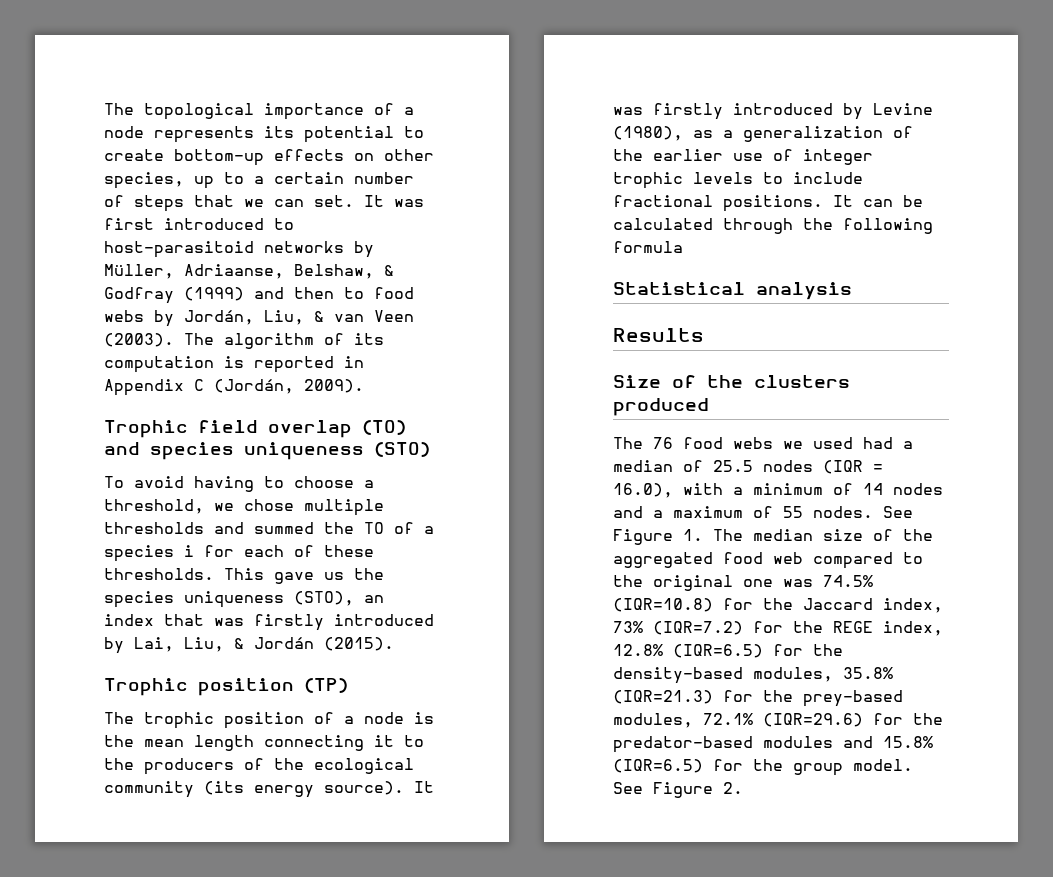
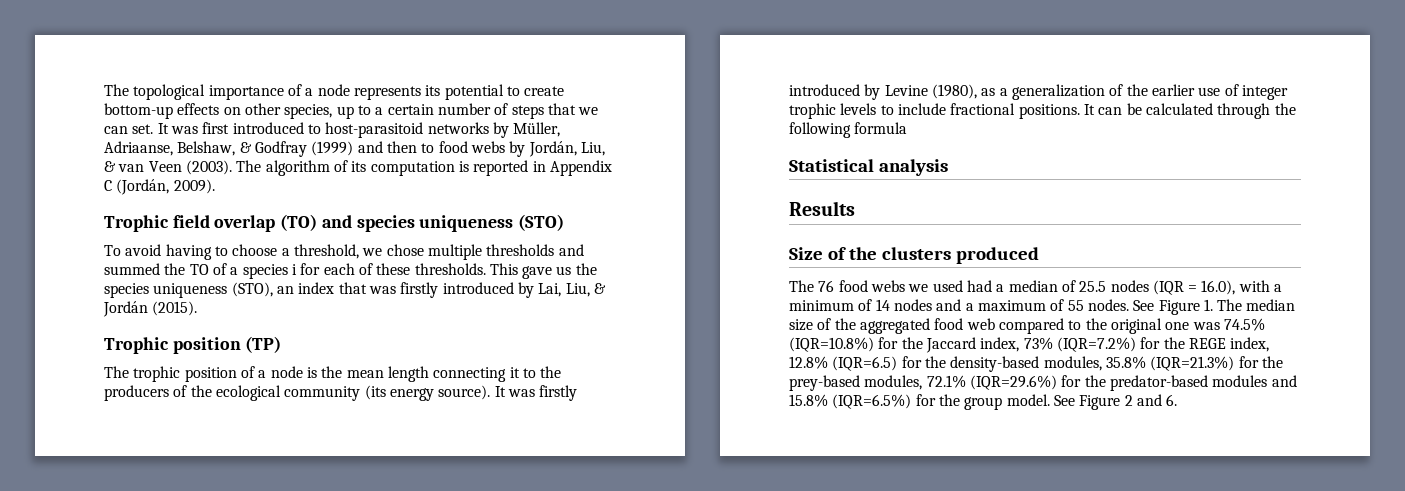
[613,598,713,612] (IQR=10.8) -> [789,337,874,352] (IQR=10.8%)
[653,621,743,635] (IQR=7.2) -> [1056,337,1136,352] (IQR=7.2%)
[613,690,713,704] (IQR=21.3) -> [1150,356,1235,371] (IQR=21.3%)
[763,713,863,727] (IQR=29.6) -> [969,375,1057,390] (IQR=29.6%)
[613,759,703,773] (IQR=6.5) -> [832,394,912,409] (IQR=6.5%)
[723,782,743,794] 2. -> [1124,394,1178,406] 2 and 6.

